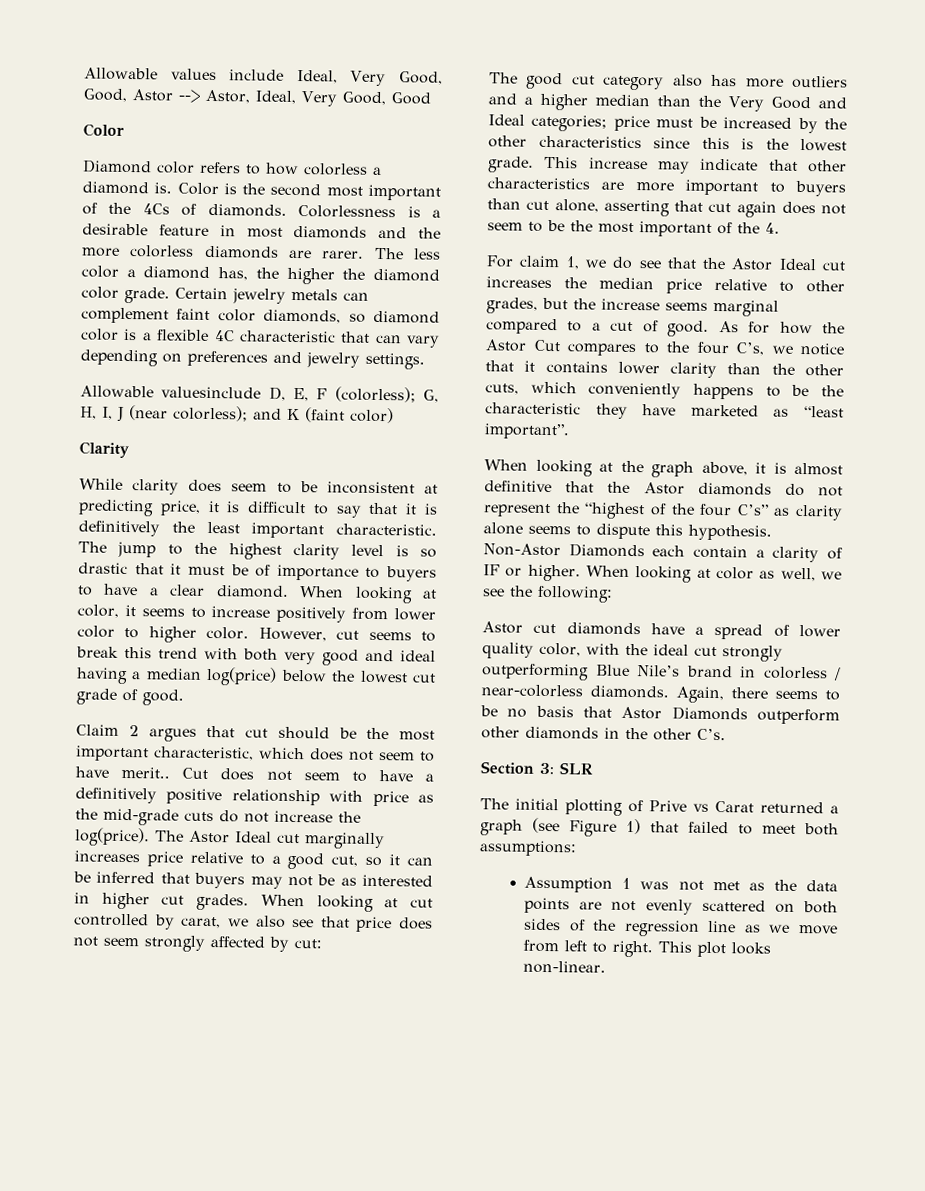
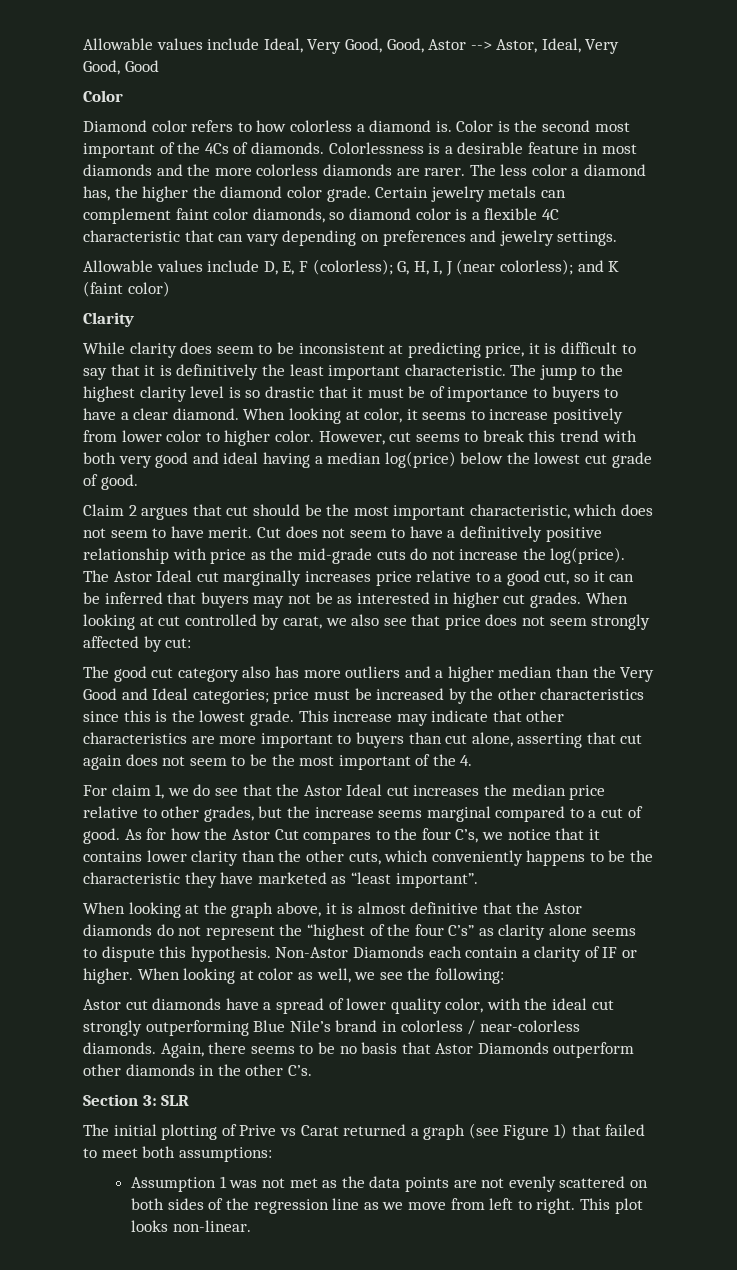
[161,386,262,399] valuesinclude -> [156,260,260,272] values include
[121,766,171,779] merit.. -> [208,527,253,538] merit.

